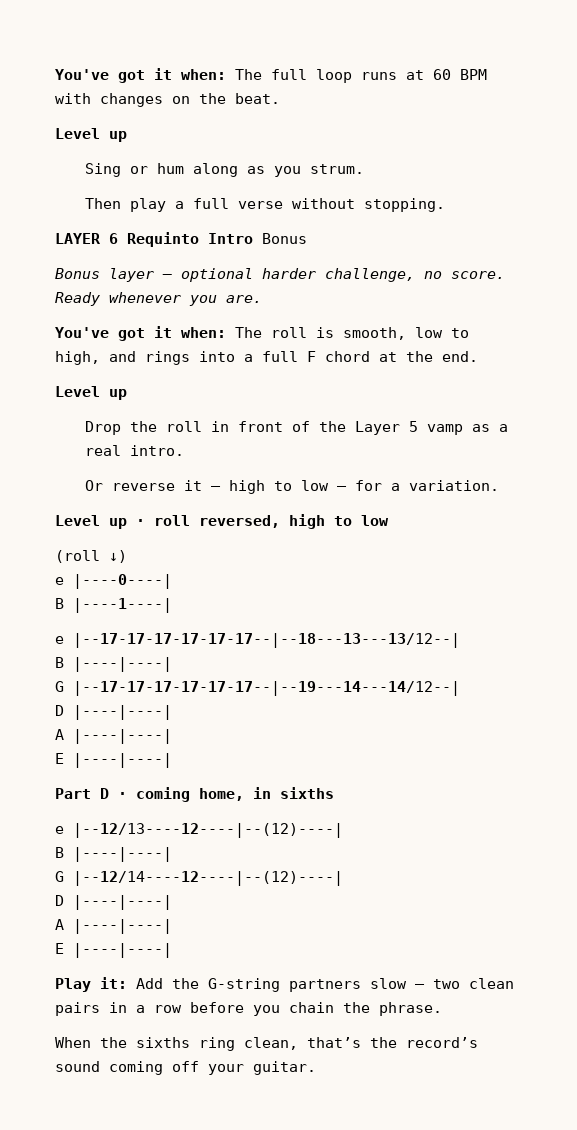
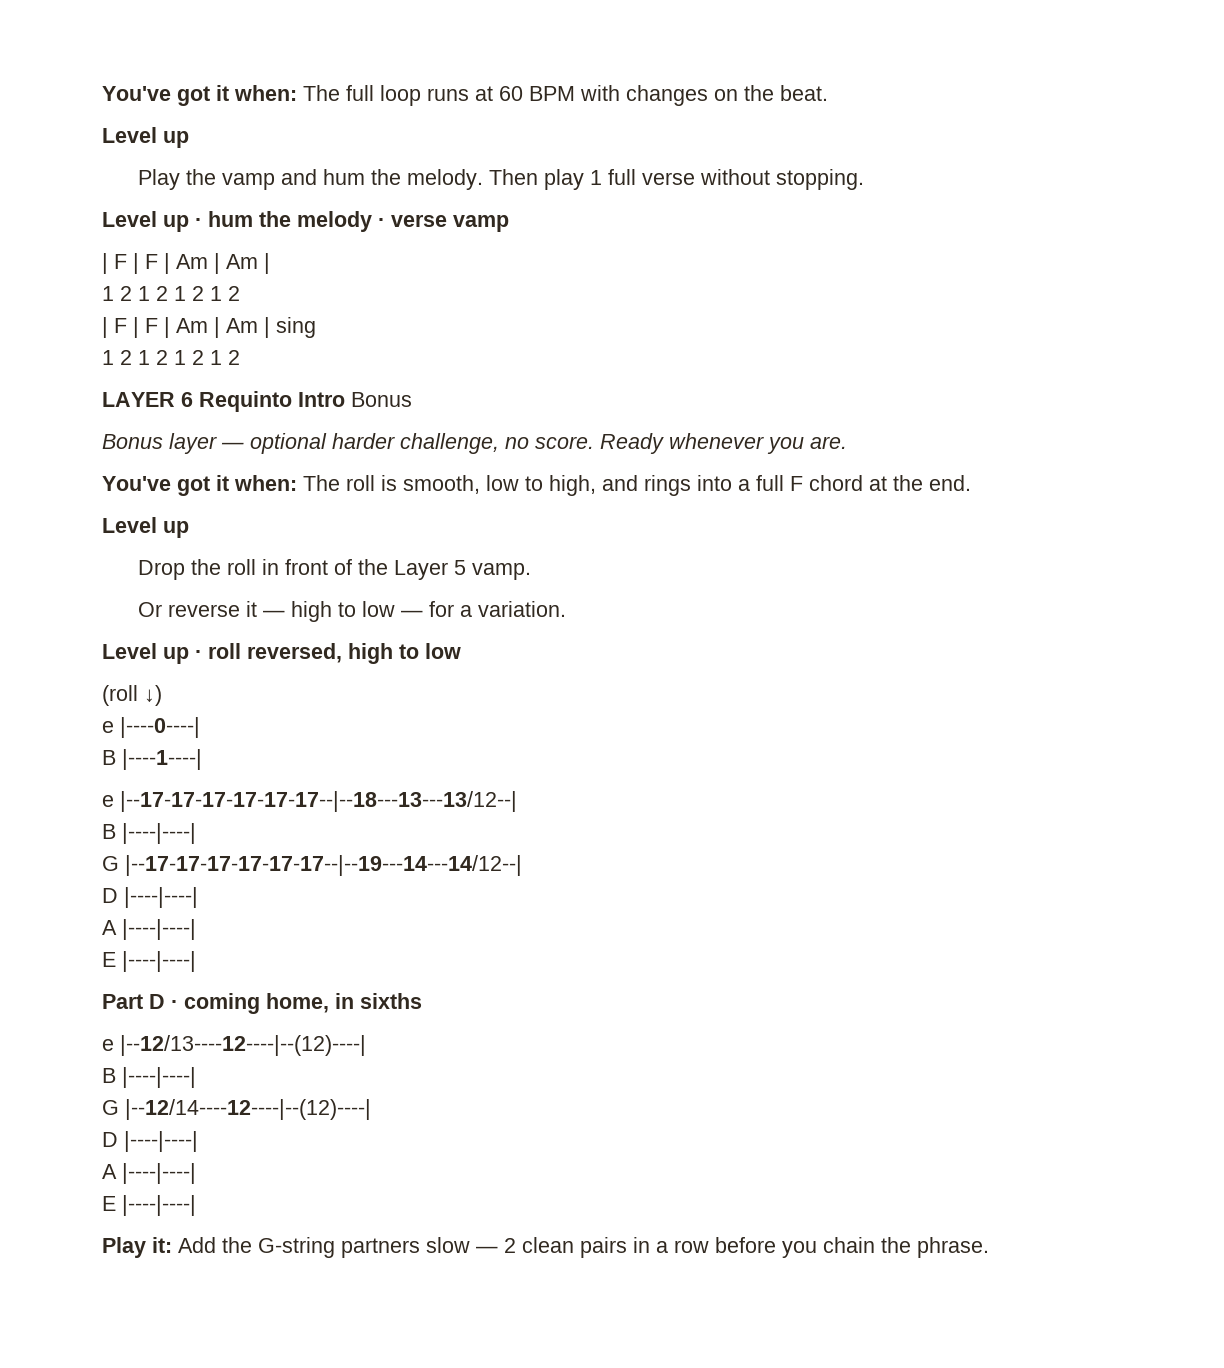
[84,163,364,177] Sing or hum along as you strum. // -> [138,169,484,190] Play the vamp and hum the melody.
[174,201,184,209] a -> [590,170,603,185] 1
(445, 205) none -> [102,211,509,232] [102,253,270,274] [102,286,240,301] [102,317,316,338] [102,350,240,365] // Level up · hum the melody · verse vamp // | F | F | Am | Am | // 1 2 1 2 1 2 1 2 // | F | F | Am | Am | sing // 1 2 1 2 1 2 1 2
[426,424,508,435] [84,445,184,456] vamp as a real intro. -> [472,563,532,580] vamp.
[433,979,460,989] two -> [504,1238,516,1253] 2
[55,1037,478,1051] [55,1061,316,1075] // When the sixths ring clean, that’s the record’s sound coming off your guitar. -> (989, 1247) none

